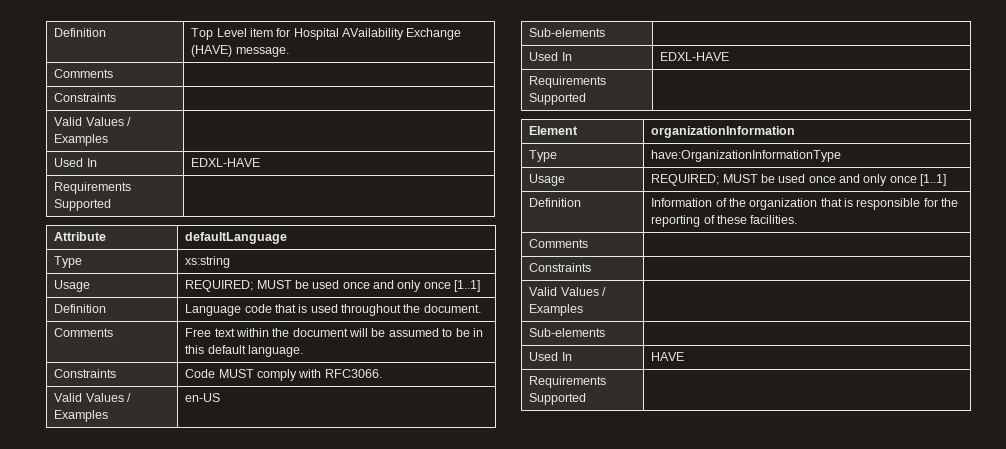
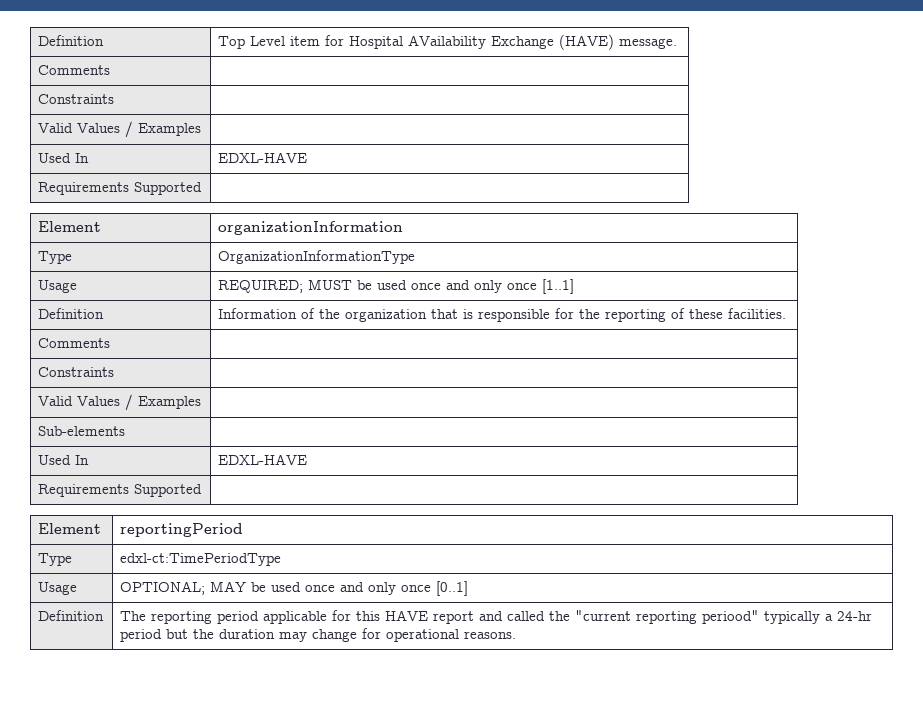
[54,232,107,241] [185,232,288,244] [54,256,83,268] [185,256,231,268] [54,280,91,292] [185,280,481,292] [54,304,107,313] [185,304,481,316] [54,328,114,337] [185,328,483,337] [185,345,303,357] [54,369,117,378] [185,369,382,381] [54,393,131,402] [54,410,109,422] [185,393,221,402] [529,28,606,37] [529,52,572,61] [660,52,730,61] [529,76,607,88] [529,93,587,105] // Attribute | defaultLanguage // Type | xs:string // Usage | REQUIRED; MUST be used once and only once [1..1] // Definition | Language code that is used throughout the document. // Comments | Free text within the document will be assumed to be in this default language. // Constraints | Code MUST comply with RFC3066. // Valid Values / Examples | en-US // Sub-elements | // Used In | EDXL-HAVE // Requirements Supported | -> (203, 188) none
[651,150,842,162] have:OrganizationInformationType -> [218,250,416,264] OrganizationInformationType
[651,352,685,361] [529,376,607,388] [529,393,587,405] HAVE // Requirements Supported | -> [218,454,308,465] [38,484,203,497] [38,523,102,534] [120,523,244,537] [38,553,73,566] [120,553,282,566] [38,582,78,595] [120,581,469,596] [38,610,105,621] [120,610,873,624] [120,628,517,642] EDXL-HAVE // Requirements Supported | // Element | reportingPeriod // Type | edxl-ct:TimePeriodType // Usage | OPTIONAL; MAY be used once and only once [0..1] // Definition | The reporting period applicable for this HAVE report and called the "current reporting periood" typically a 24-hr period but the duration may change for operational reasons.

